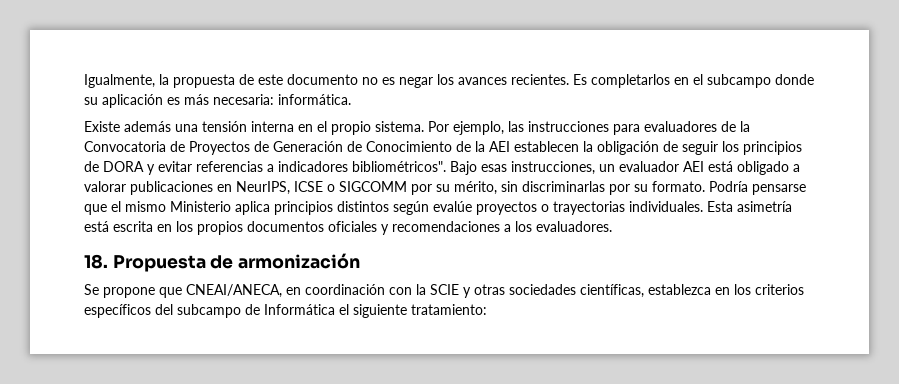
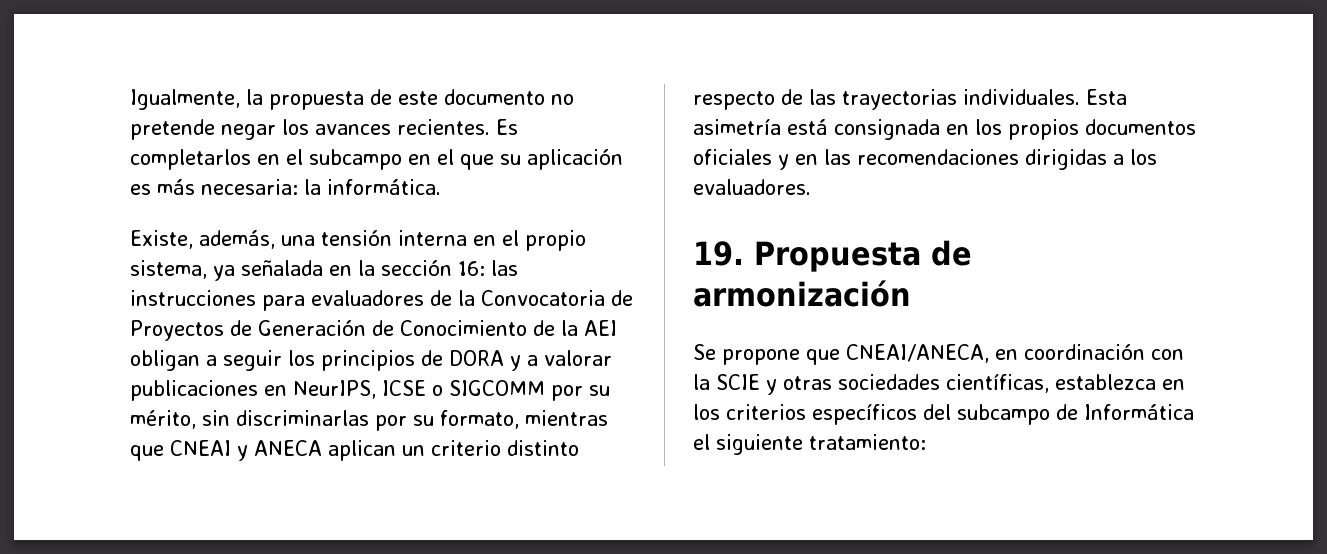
[382,77,395,85] es -> [130,119,215,140] pretende
[775,74,814,85] donde -> [408,149,494,170] en el que
(274, 99) none -> [304,179,321,195] la
[84,121,171,132] Existe además -> [130,230,275,249] Existe, además,
[375,121,504,135] sistema. Por ejemplo, -> [130,260,485,281] sistema, ya señalada en la sección 16:
[514,141,678,155] establecen la obligación de -> [130,350,217,371] obligan a
[158,161,789,175] evitar referencias a indicadores bibliométricos". Bajo esas instrucciones, un evaluador AEI está obligado -> (521, 363) none
[652,181,806,195] [84,201,549,215] formato. Podría pensarse que el mismo Ministerio aplica principios distintos según evalúe proyectos o -> [440,410,608,429] [130,440,579,461] [693,89,836,110] formato, mientras que CNEAI y ANECA aplican un criterio distinto respecto de las
[113,221,153,232] escrita -> [834,119,940,140] consignada
[392,221,500,232] recomendaciones -> [795,149,1107,170] en las recomendaciones dirigidas
[84,254,108,269] 18. -> [693,241,744,266] 19.

